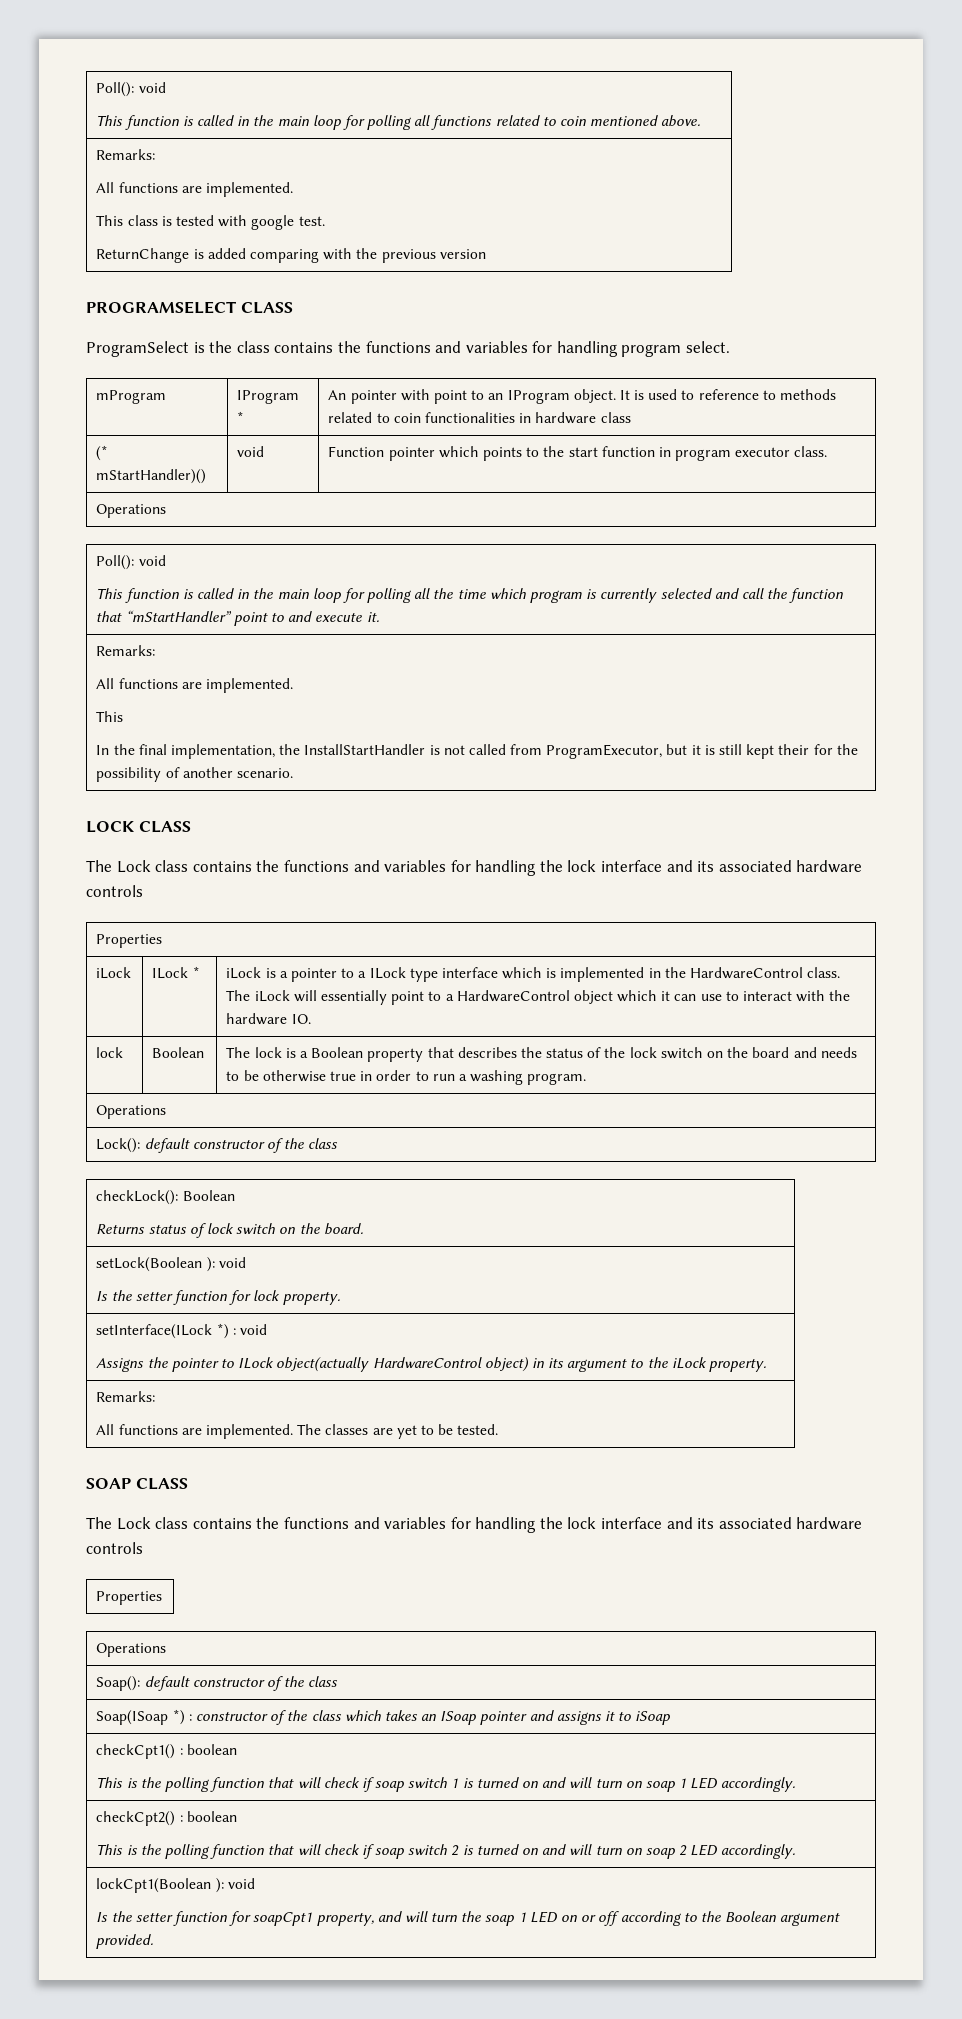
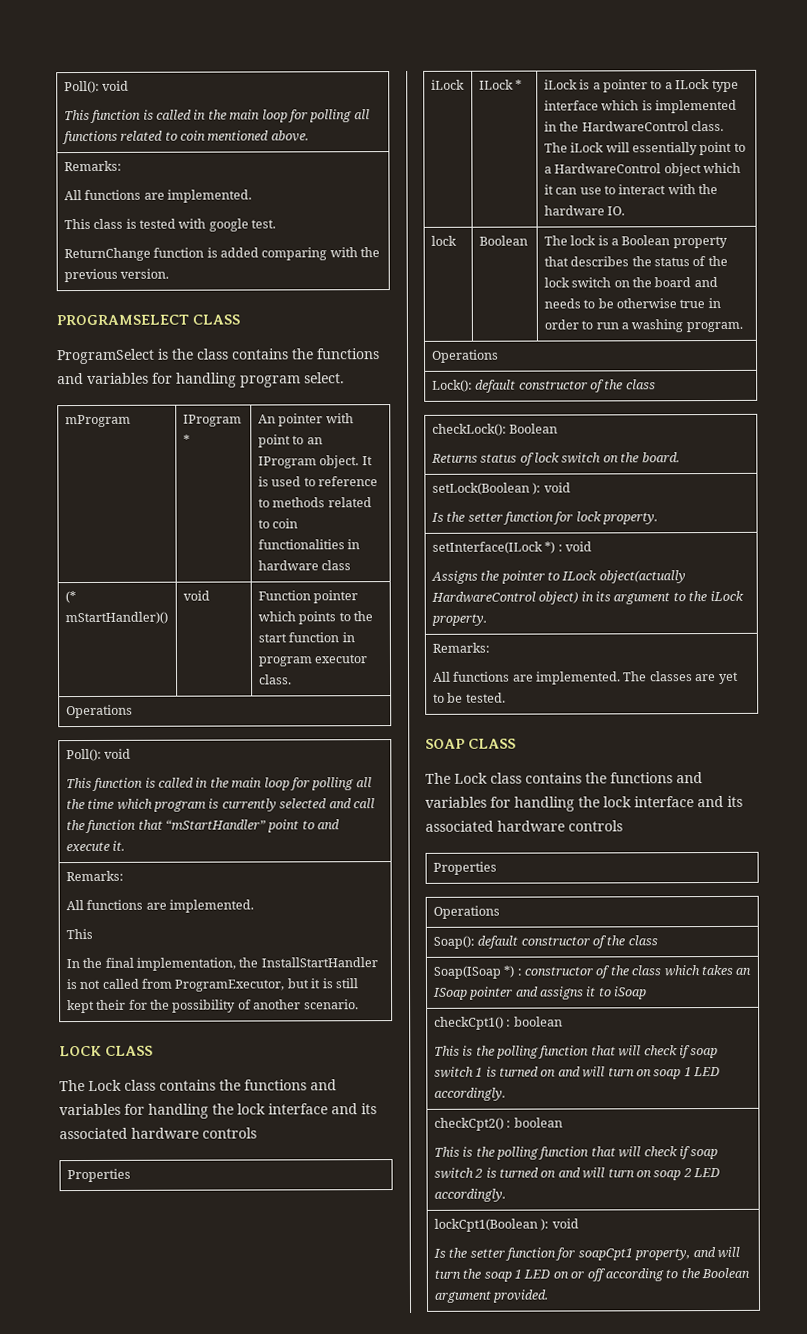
(190, 255) none -> [153,247,205,258] function
[439,249,486,259] version -> [120,268,170,279] version.

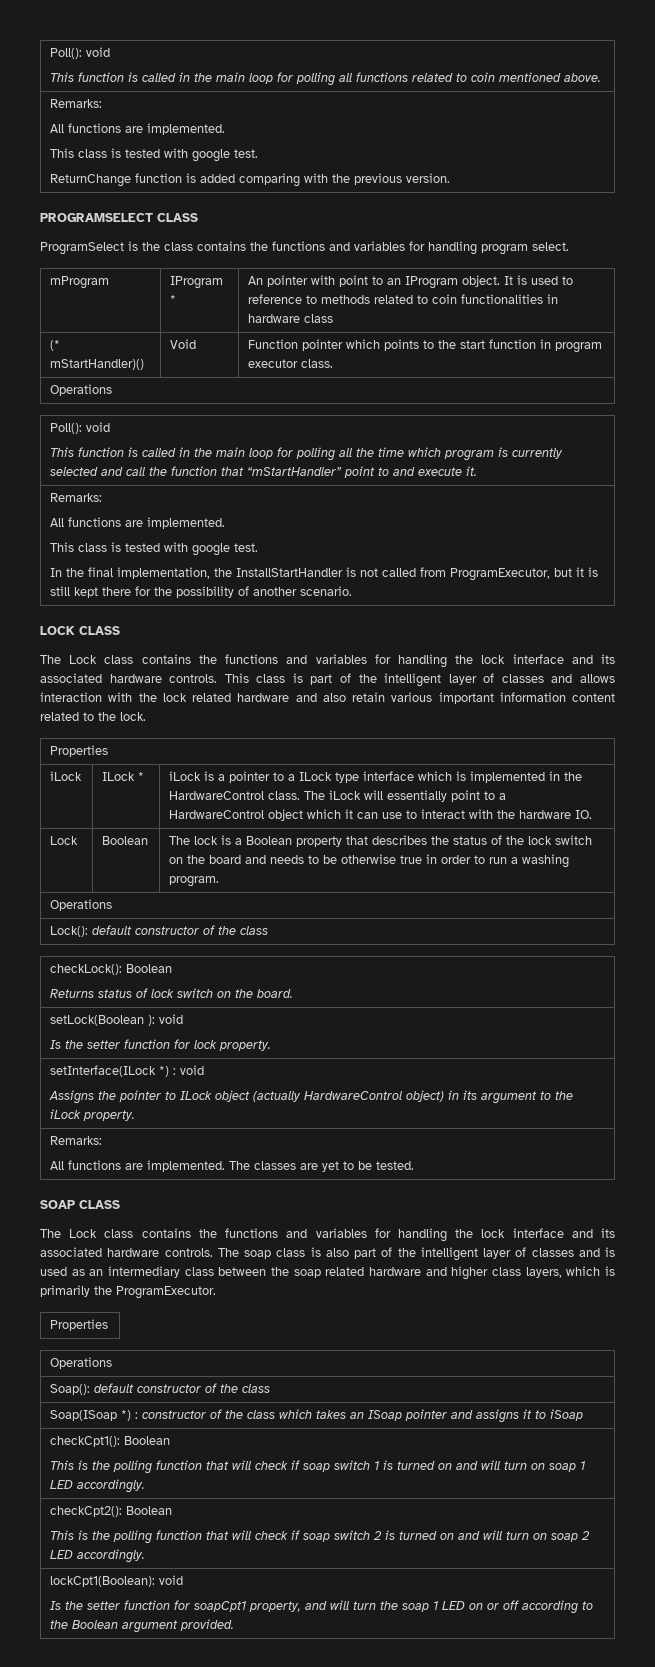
[182,590,210,601] void -> [170,339,197,349] Void
(93, 934) none -> [78,542,259,556] class is tested with google test.
[96,999,127,1010] their -> [102,587,132,596] there
[202,1127,257,1139] controls -> [169,673,615,687] [40,692,615,704] [40,712,146,721] controls. This class is part of the intelligent layer of classes and allows interaction with the lock related hardware and also retain various important information content related to the lock.
[430,235,457,246] lock -> [50,836,79,845] Lock
[598,570,686,584] object(actually -> [215,1090,302,1102] object (actually
[568,820,623,832] controls -> [164,1247,615,1261] [40,1266,615,1280] [40,1285,216,1299] controls. The soap class is also part of the intelligent layer of classes and is used as an intermediary class between the soap related hardware and higher class layers, which is primarily the ProgramExecutor.
[433,1016,563,1030] checkCpt1() : boolean -> [50,1436,171,1447] checkCpt1(): Boolean
[433,1117,563,1131] checkCpt2() : boolean -> [50,1506,173,1517] checkCpt2(): Boolean
[433,1218,550,1232] lockCpt1(Boolean ): -> [50,1576,156,1587] lockCpt1(Boolean):

